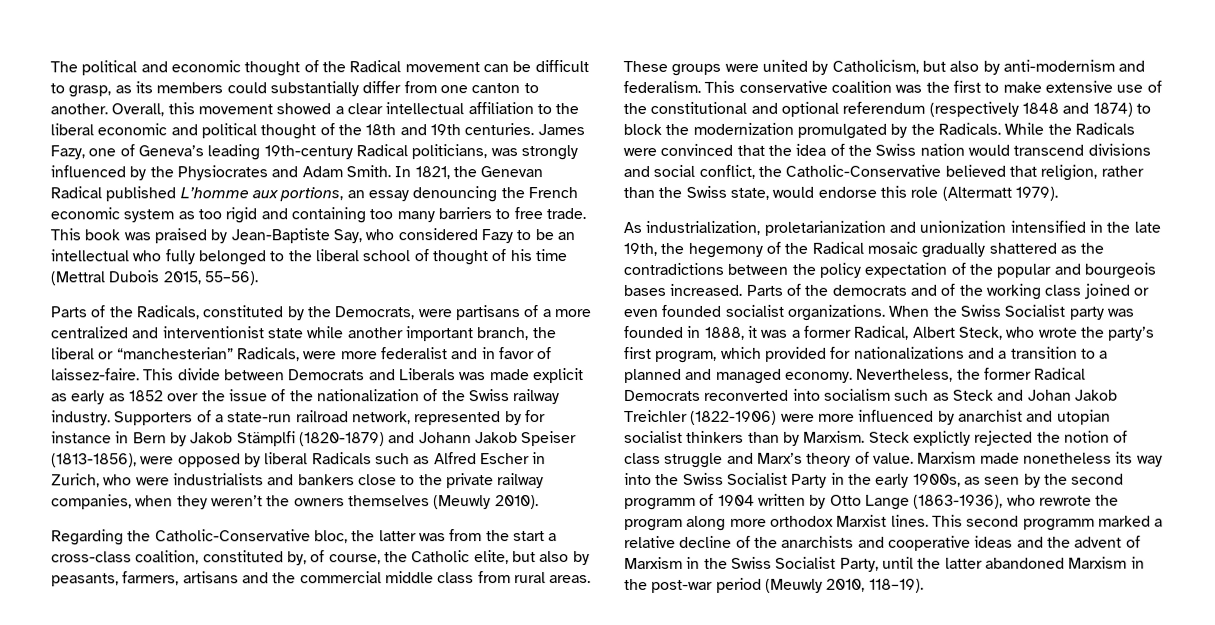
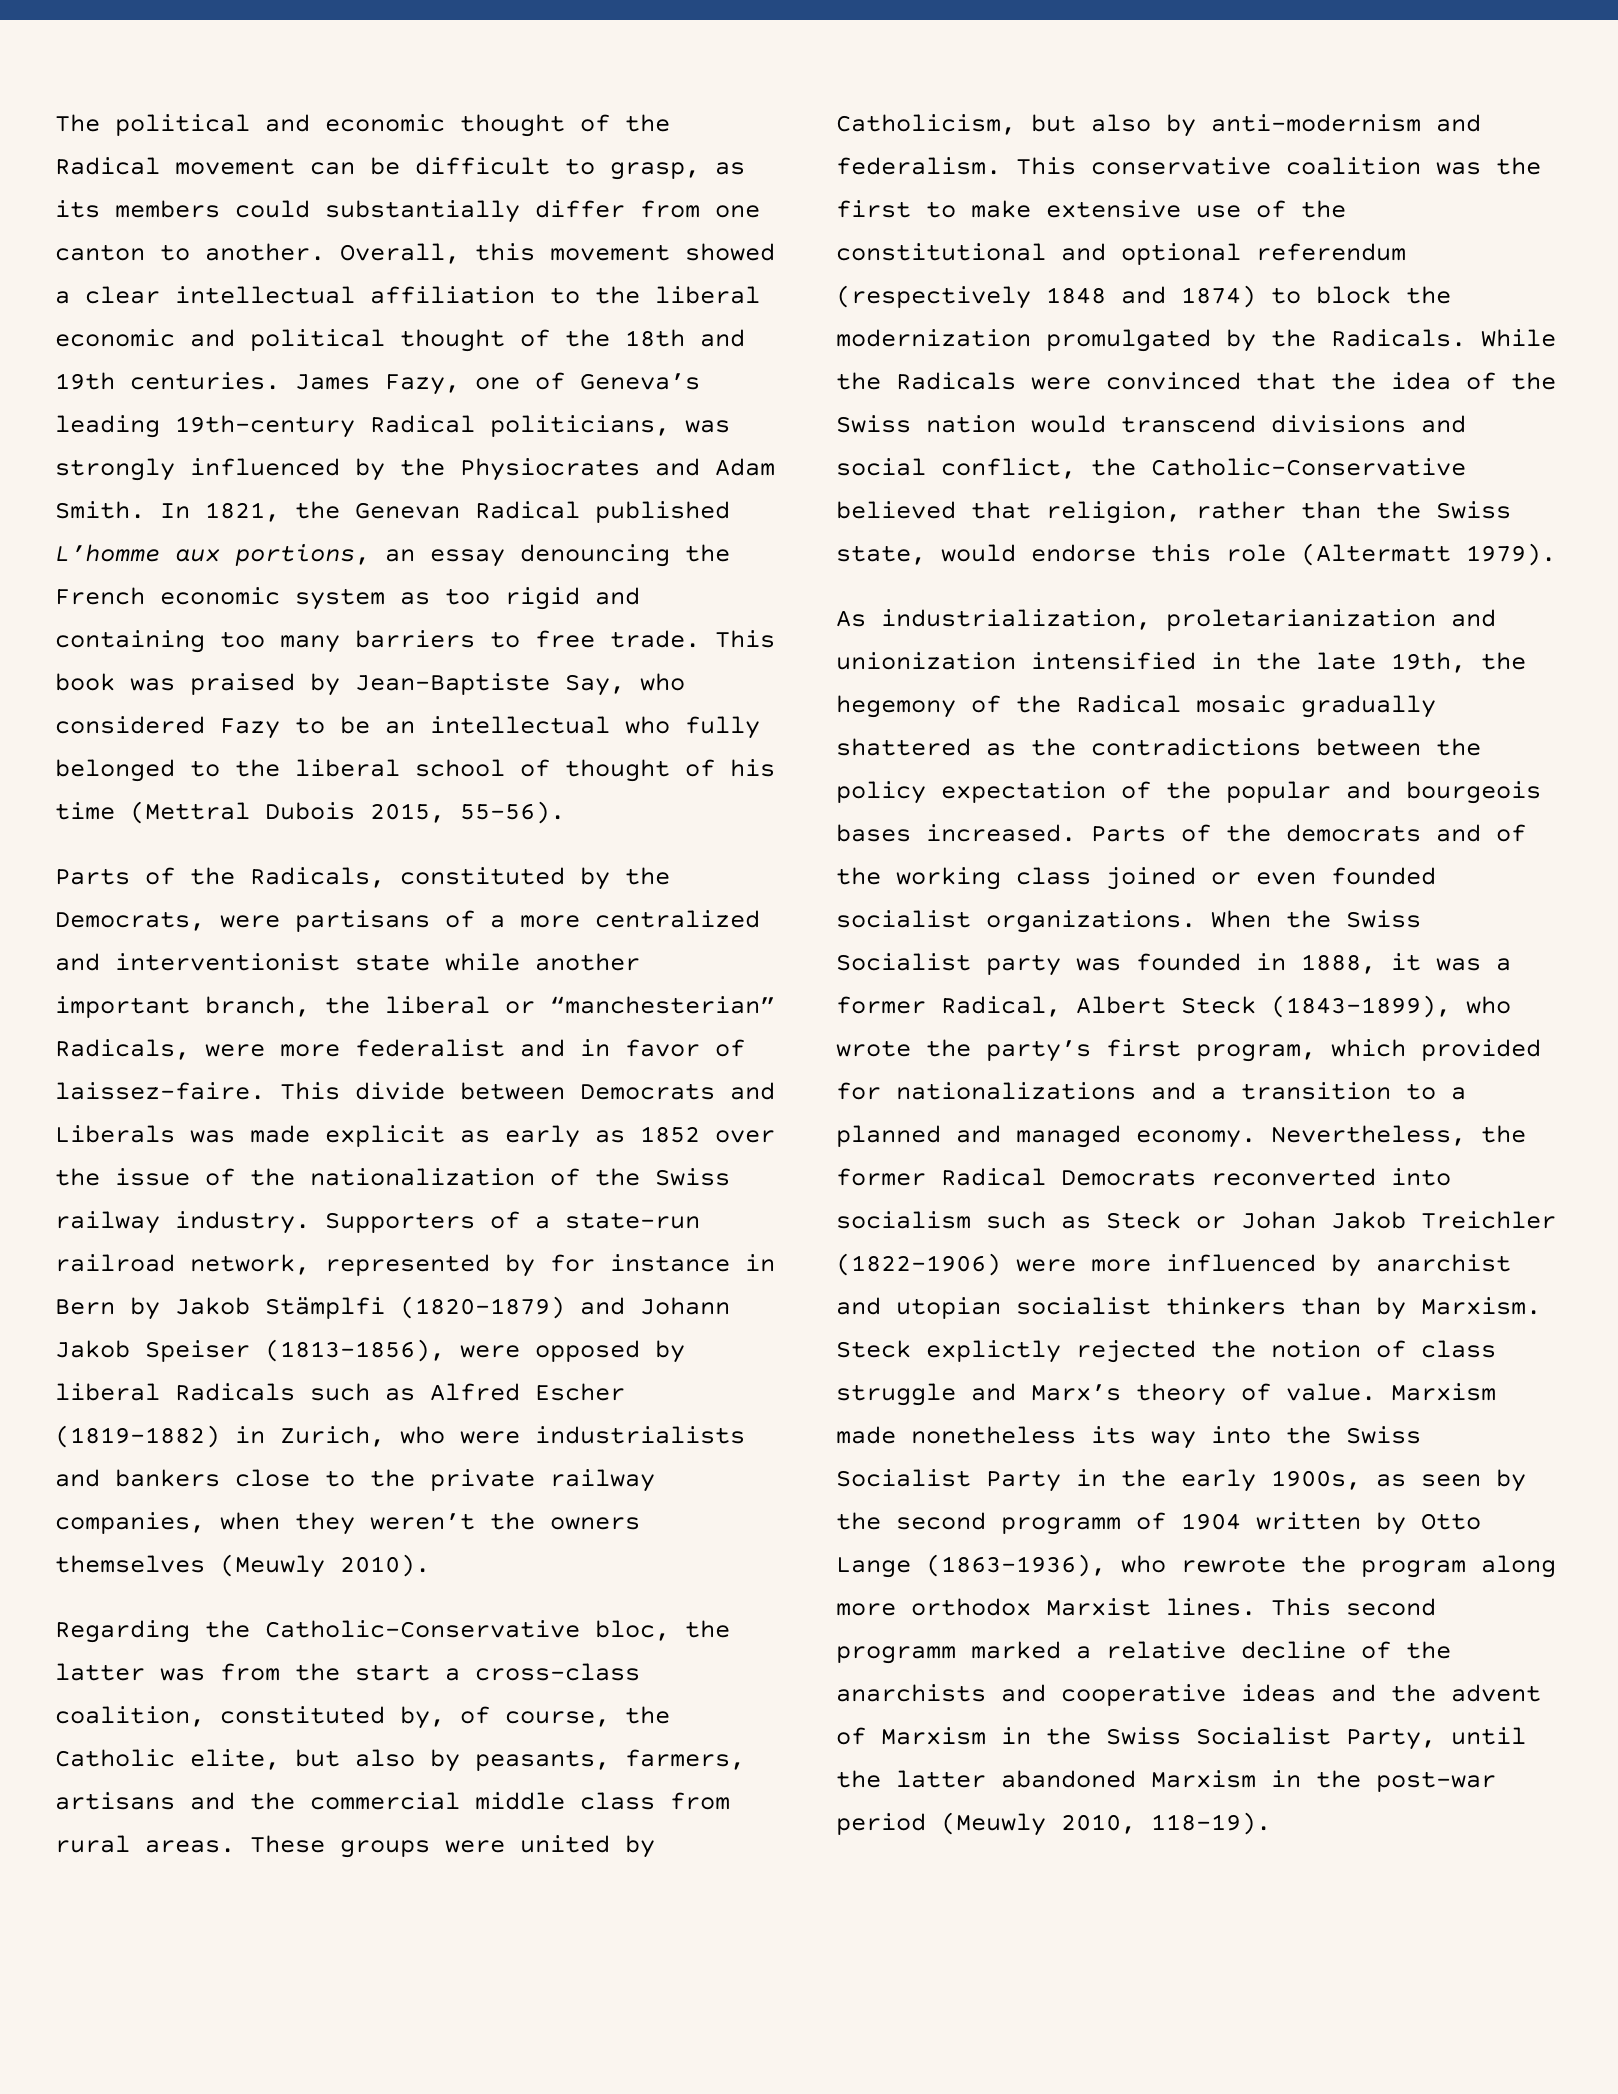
(530, 459) none -> [55,1425,220,1448] (1819-1882)
[958,326,1003,340] Steck, -> [1181,995,1451,1018] Steck (1843-1899),
[997,389,1025,401] and -> [1196,1216,1226,1229] or

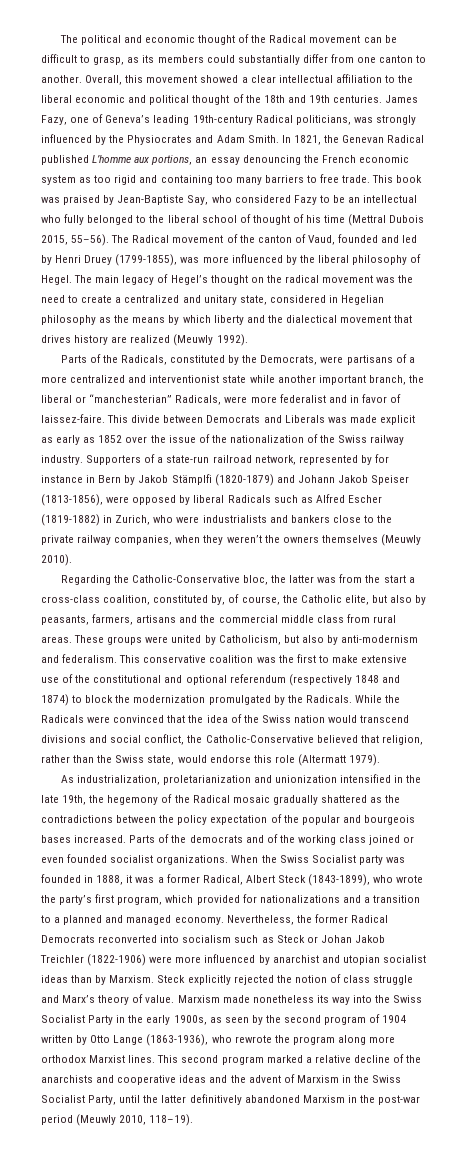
(565, 812) none -> [111,234,418,245] [41,254,422,266] [41,274,414,285] [41,295,385,305] [41,315,413,325] [41,334,248,346] The Radical movement of the canton of Vaud, founded and led by Henri Druey (1799-1855), was more influenced by the liberal philosophy of Hegel. The main legacy of Hegel’s thought on the radical movement was the need to create a centralized and unitary state, considered in Hegelian philosophy as the means by which liberty and the dialectical movement that drives history are realized (Meuwly 1992).
[1166,1297,1286,1315] thinkers -> [41,975,68,983] ideas
[926,1340,1061,1363] explictly -> [187,975,231,985] explicitly
[1001,1517,1121,1535] programm -> [324,1016,367,1025] program
[836,1646,956,1664] programm -> [221,1056,264,1065] program
(986, 1779) none -> [189,1094,242,1105] definitively

